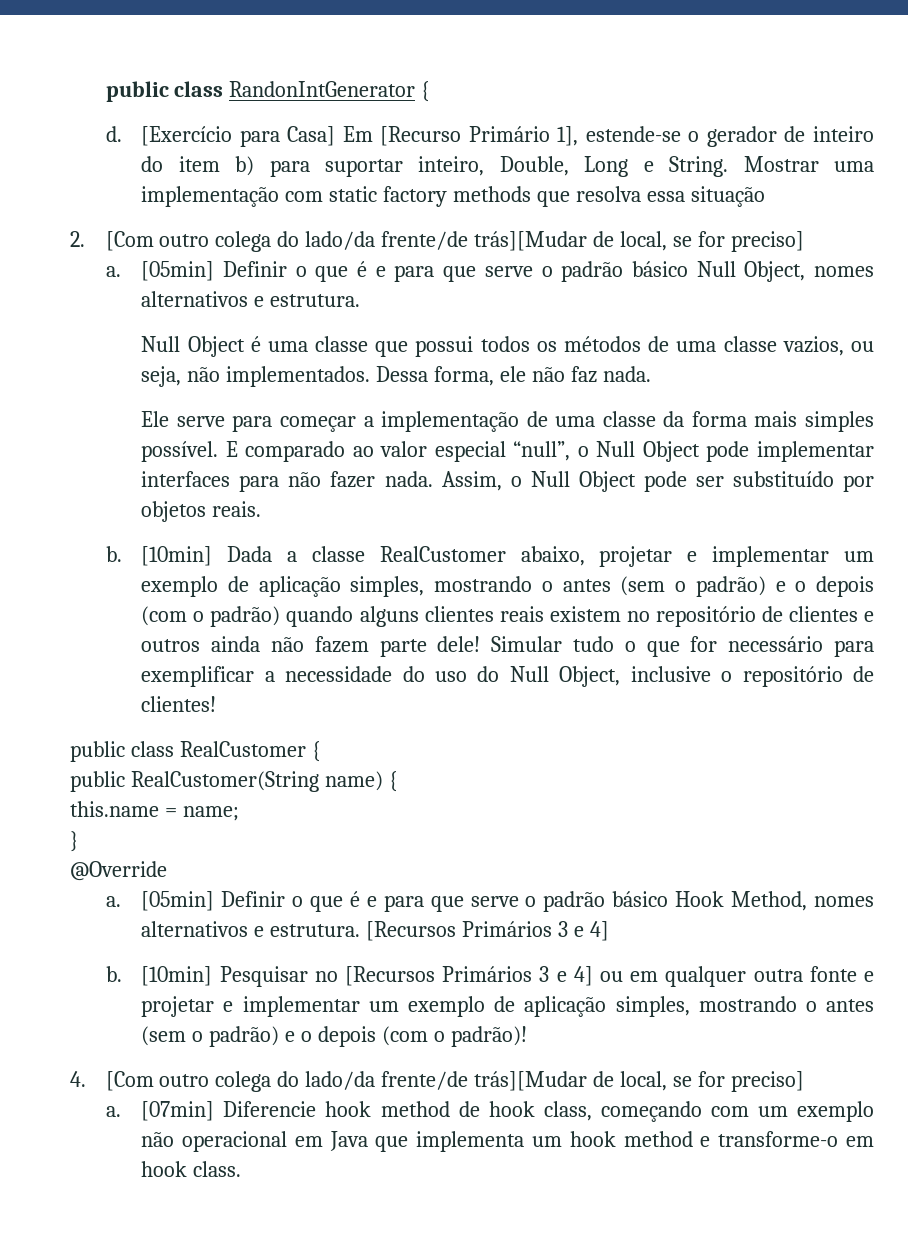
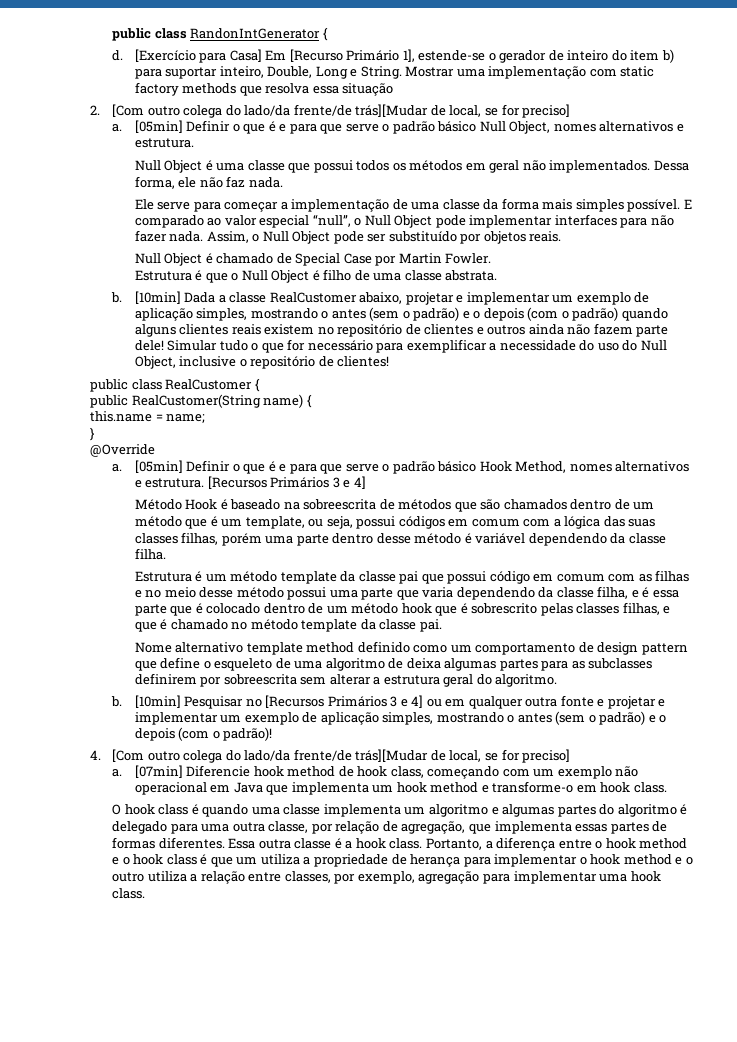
[648,336,875,356] [141,366,182,387] de uma classe vazios, ou seja, -> [465,160,520,173] em geral
(262, 509) none -> [134,253,492,266] [134,269,498,283] // Null Object é chamado de Special Case por Martin Fowler. // Estrutura é que o Null Object é filho de uma classe abstrata.
(609, 931) none -> [134,499,655,512] [134,516,656,529] [134,532,666,546] [134,548,166,560] [134,570,690,584] [134,586,679,600] [134,602,671,616] [134,619,442,632] [134,641,688,655] [134,657,653,671] [134,673,558,687] // Método Hook é baseado na sobreescrita de métodos que são chamados dentro de um método que é um template, ou seja, possui códigos em comum com a lógica das suas classes filhas, porém uma parte dentro desse método é variável dependendo da classe filha. // Estrutura é um método template da classe pai que possui código em comum com as filhas e no meio desse método possui uma parte que varia dependendo da classe filha, e é essa parte que é colocado dentro de um método hook que é sobrescrito pelas classes filhas, e que é chamado no método template da classe pai. // Nome alternativo template method definido como um comportamento de design pattern que define o esqueleto de uma algoritmo de deixa algumas partes para as subclasses definirem por sobreescrita sem alterar a estrutura geral do algoritmo.
(242, 1169) none -> [112,804,688,817] [112,821,668,834] [112,837,688,851] [112,854,693,867] [112,871,661,884] [112,888,146,899] // O hook class é quando uma classe implementa um algoritmo e algumas partes do algoritmo é delegado para uma outra classe, por relação de agregação, que implementa essas partes de formas diferentes. Essa outra classe é a hook class. Portanto, a diferença entre o hook method e o hook class é que um utiliza a propriedade de herança para implementar o hook method e o outro utiliza a relação entre classes, por exemplo, agregação para implementar uma hook class.

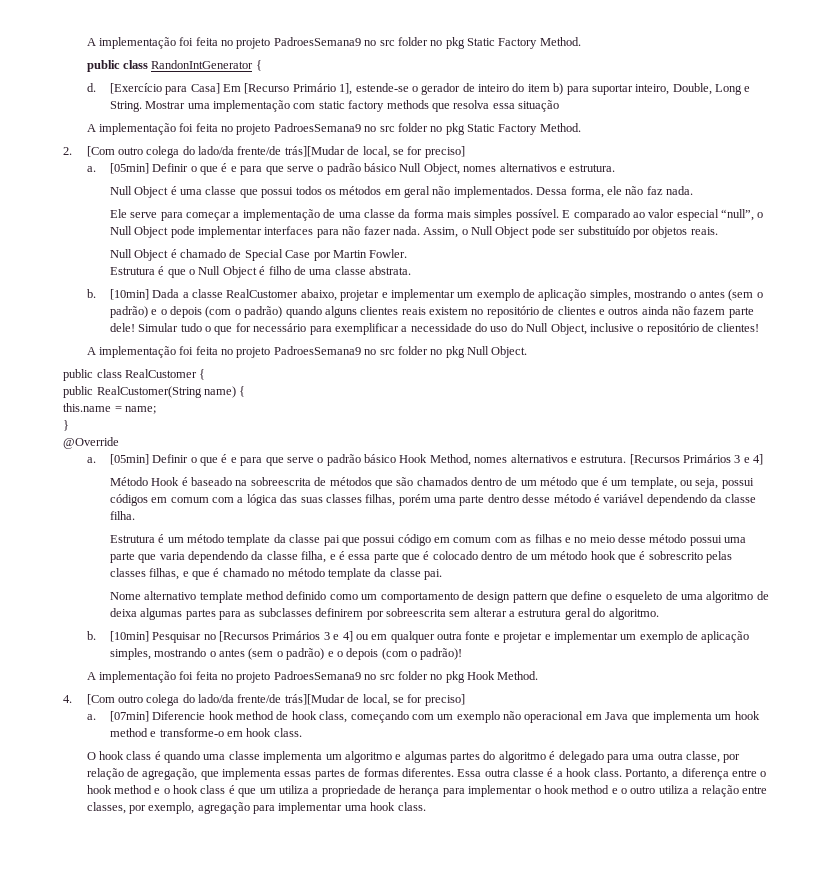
(112, 34) none -> [86,37,581,49] A implementação foi feita no projeto PadroesSemana9 no src folder no pkg Static Factory Method. //
(394, 89) none -> [86,123,581,135] // A implementação foi feita no projeto PadroesSemana9 no src folder no pkg Static Factory Method.
(390, 361) none -> [86,346,528,358] // A implementação foi feita no projeto PadroesSemana9 no src folder no pkg Null Object.
(273, 734) none -> [86,671,539,683] // A implementação foi feita no projeto PadroesSemana9 no src folder no pkg Hook Method.

